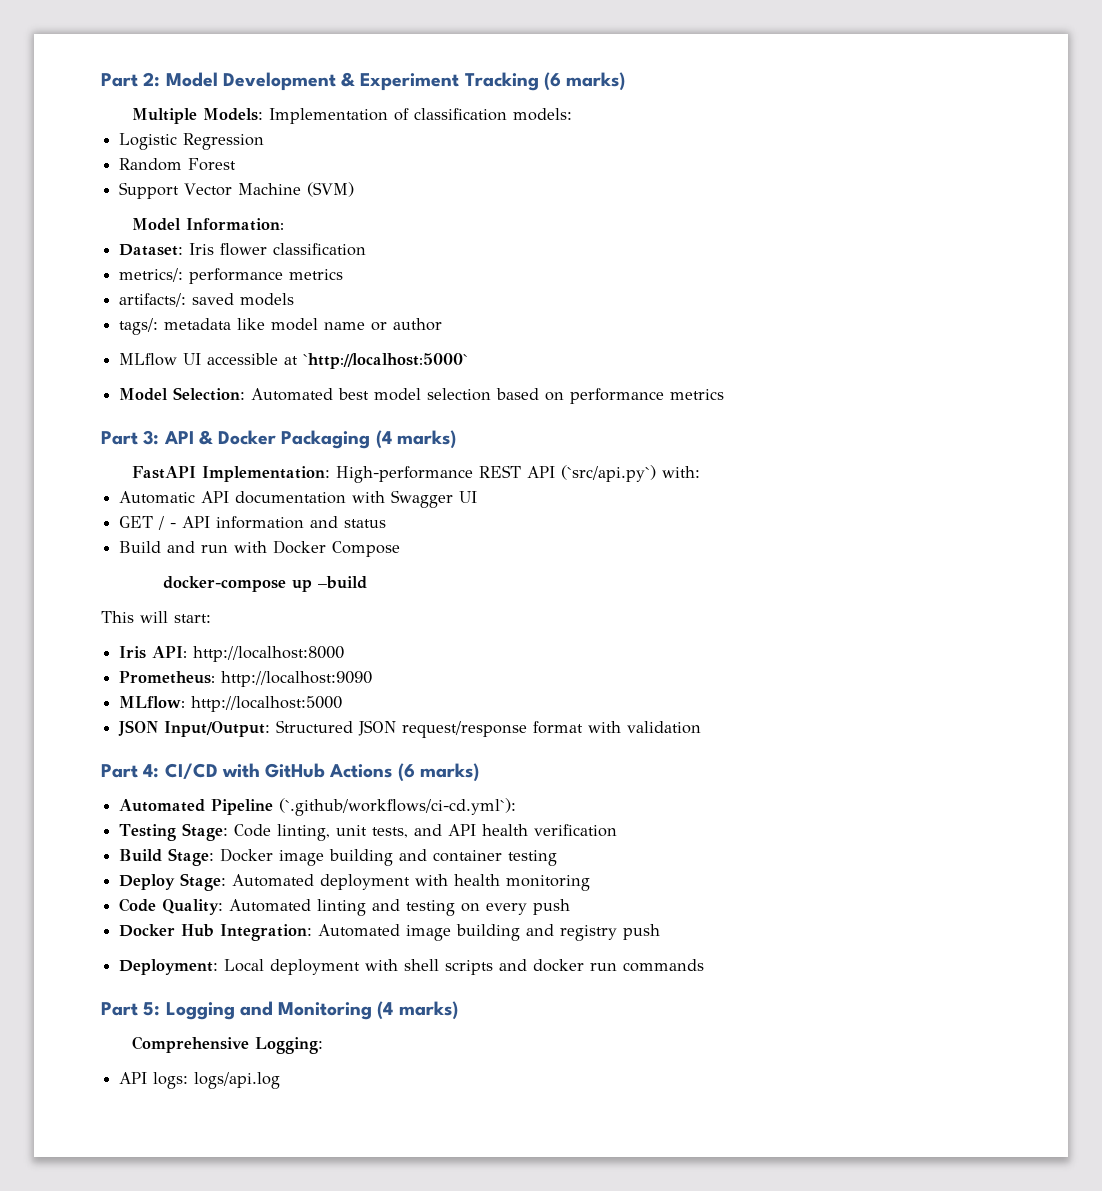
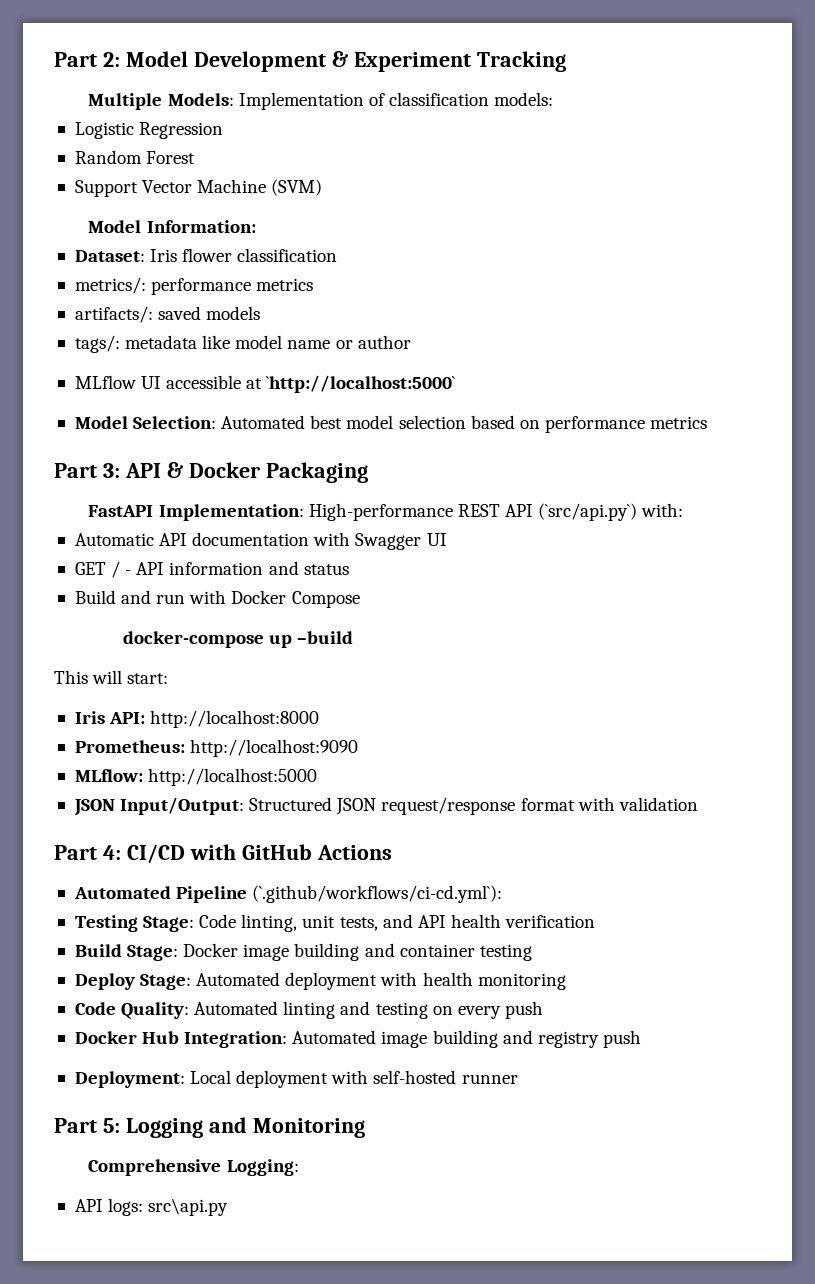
[543,72,626,91] (6 marks) -> (566, 61) none
[375,430,456,449] (4 marks) -> (368, 472) none
[397,763,479,782] (6 marks) -> (392, 852) none
[404,959,705,975] shell scripts and docker run commands -> [373,1070,518,1084] self-hosted runner
[377,1001,458,1020] (4 marks) -> (365, 1128) none
[194,1072,281,1089] logs/api.log -> [148,1198,229,1216] src\api.py

